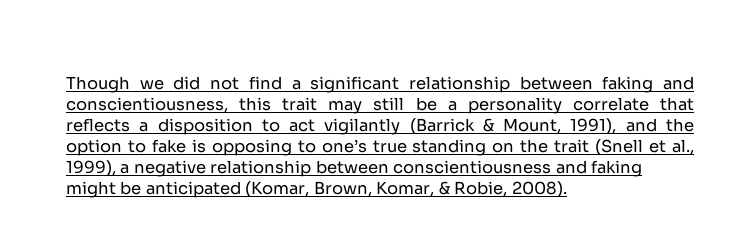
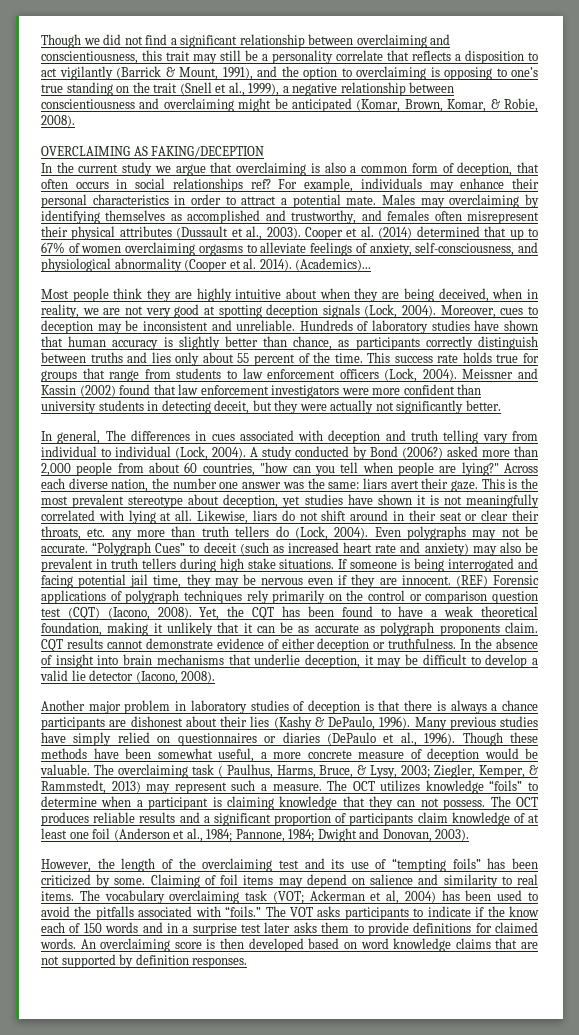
[602,76,654,93] faking -> [356,34,427,48] overclaiming
[151,139,186,153] fake -> [356,66,426,80] overclaiming
[591,160,643,177] faking -> [163,98,234,112] overclaiming
(567, 189) none -> [41,146,265,158] [41,162,540,176] [41,178,539,192] [41,194,539,208] [41,210,539,224] [41,226,539,240] [41,242,539,256] [41,258,372,272] [41,288,539,302] [41,304,539,318] [41,320,538,334] [41,336,538,350] [41,352,539,366] [41,368,538,382] [41,384,482,398] [41,400,501,414] [41,430,539,444] [41,446,538,460] [41,462,538,476] [41,478,538,492] [41,494,539,508] [41,510,539,524] [41,526,538,540] [41,542,539,556] [41,558,538,572] [41,574,540,588] [41,590,538,604] [41,606,538,620] [41,622,539,636] [41,638,539,652] [41,654,539,668] [40,670,216,684] [41,700,539,714] [41,716,538,730] [41,732,539,746] [41,748,538,762] [40,764,538,778] [41,780,538,794] [41,796,538,810] [41,812,539,826] [41,828,470,842] [41,858,539,872] [41,874,539,888] [41,890,538,904] [41,906,539,920] [41,922,538,936] [40,938,539,952] [41,954,248,968] // OVERCLAIMING AS FAKING/DECEPTION // In the current study we argue that overclaiming is also a common form of deception, that often occurs in social relationships ref? For example, individuals may enhance their personal characteristics in order to attract a potential mate. Males may overclaiming by identifying themselves as accomplished and trustworthy, and females often misrepresent their physical attributes (Dussault et al., 2003). Cooper et al. (2014) determined that up to 67% of women overclaiming orgasms to alleviate feelings of anxiety, self-consciousness, and physiological abnormality (Cooper et al. 2014). (Academics)... // Most people think they are highly intuitive about when they are being deceived, when in reality, we are not very good at spotting deception signals (Lock, 2004). Moreover, cues to deception may be inconsistent and unreliable. Hundreds of laboratory studies have shown that human accuracy is slightly better than chance, as participants correctly distinguish between truths and lies only about 55 percent of the time. This success rate holds true for groups that range from students to law enforcement officers (Lock, 2004). Meissner and Kassin (2002) found that law enforcement investigators were more confident than university students in detecting deceit, but they were actually not significantly better. // In general, The differences in cues associated with deception and truth telling vary from individual to individual (Lock, 2004). A study conducted by Bond (2006?) asked more than 2,000 people from about 60 countries, "how can you tell when people are lying?" Across each diverse nation, the number one answer was the same: liars avert their gaze. This is the most prevalent stereotype about deception, yet studies have shown it is not meaningfully correlated with lying at all. Likewise, liars do not shift around in their seat or clear their throats, etc. any more than truth tellers do (Lock, 2004). Even polygraphs may not be accurate. “Polygraph Cues” to deceit (such as increased heart rate and anxiety) may also be prevalent in truth tellers during high stake situations. If someone is being interrogated and facing potential jail time, they may be nervous even if they are innocent. (REF) Forensic applications of polygraph techniques rely primarily on the control or comparison question test (CQT) (Iacono, 2008). Yet, the CQT has been found to have a weak theoretical foundation, making it unlikely that it can be as accurate as polygraph proponents claim. CQT results cannot demonstrate evidence of either deception or truthfulness. In the absence of insight into brain mechanisms that underlie deception, it may be difficult to develop a valid lie detector (Iacono, 2008). // Another major problem in laboratory studies of deception is that there is always a chance participants are dishonest about their lies (Kashy & DePaulo, 1996). Many previous studies have simply relied on questionnaires or diaries (DePaulo et al., 1996). Though these methods have been somewhat useful, a more concrete measure of deception would be valuable. The overclaiming task ( Paulhus, Harms, Bruce, & Lysy, 2003; Ziegler, Kemper, & Rammstedt, 2013) may represent such a measure. The OCT utilizes knowledge “foils” to determine when a participant is claiming knowledge that they can not possess. The OCT produces reliable results and a significant proportion of participants claim knowledge of at least one foil (Anderson et al., 1984; Pannone, 1984; Dwight and Donovan, 2003). // However, the length of the overclaiming test and its use of “tempting foils” has been criticized by some. Claiming of foil items may depend on salience and similarity to real items. The vocabulary overclaiming task (VOT; Ackerman et al, 2004) has been used to avoid the pitfalls associated with “foils.” The VOT asks participants to indicate if the know each of 150 words and in a surprise test later asks them to provide definitions for claimed words. An overclaiming score is then developed based on word knowledge claims that are not supported by definition responses.

